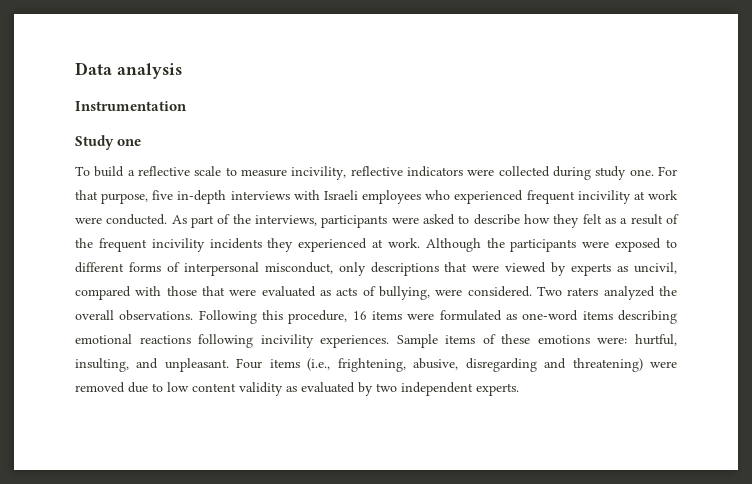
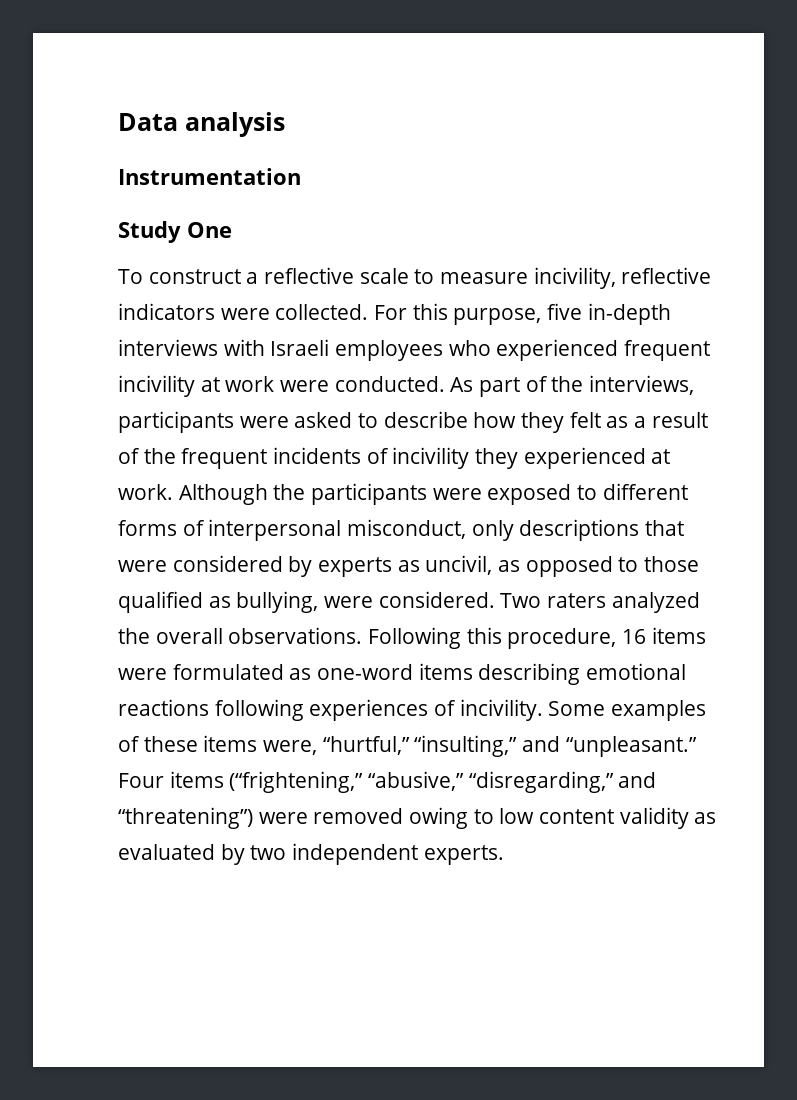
[117,139,142,146] one -> [187,222,232,238] One
[94,166,125,177] build -> [148,269,241,284] construct
[498,166,678,180] [75,190,98,200] collected during study one. For that -> [275,303,448,320] collected. For this
[151,238,262,252] incivility incidents -> [273,447,470,469] incidents of incivility
[505,262,547,273] viewed -> [172,555,283,572] considered
[75,286,376,300] compared with those that were evaluated as acts of -> [498,556,700,577] [118,591,231,613] as opposed to those qualified as
[260,334,677,348] [75,358,643,372] incivility experiences. Sample items of these emotions were: hurtful, insulting, and unpleasant. Four items (i.e., frightening, abusive, disregarding and threatening) -> [309,699,707,721] [118,735,697,757] [118,771,657,793] [118,807,253,829] experiences of incivility. Some examples of these items were, “hurtful,” “insulting,” and “unpleasant.” Four items (“frightening,” “abusive,” “disregarding,” and “threatening”)
[128,382,148,393] due -> [409,807,469,829] owing

